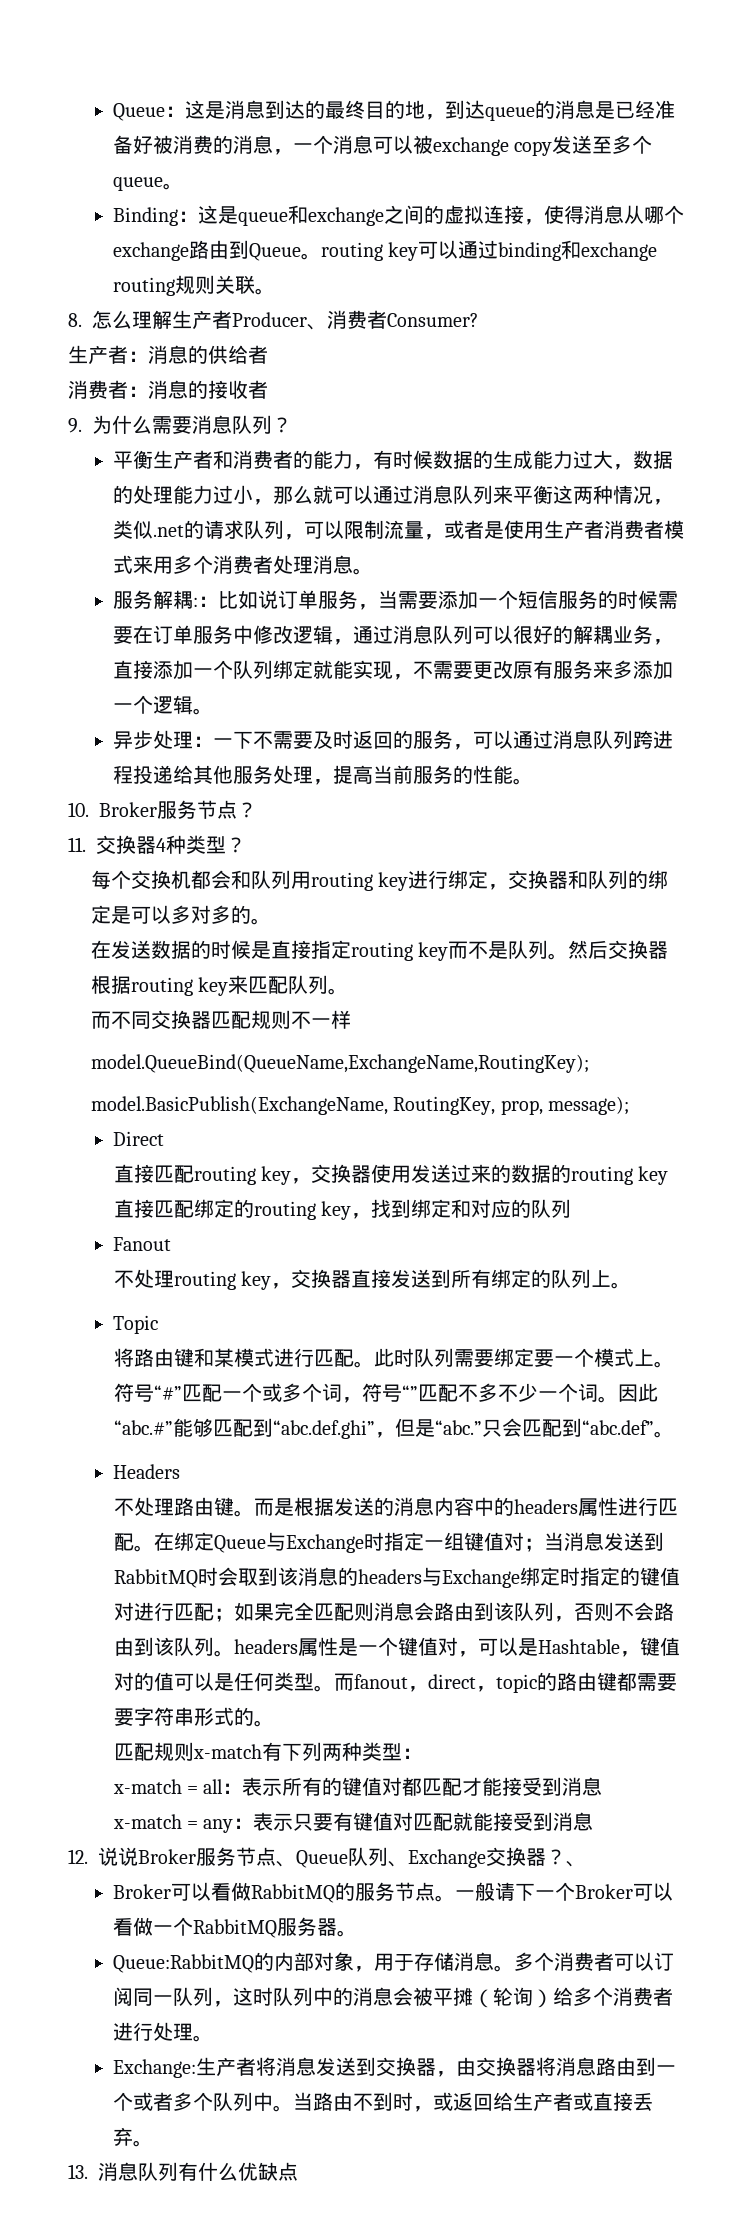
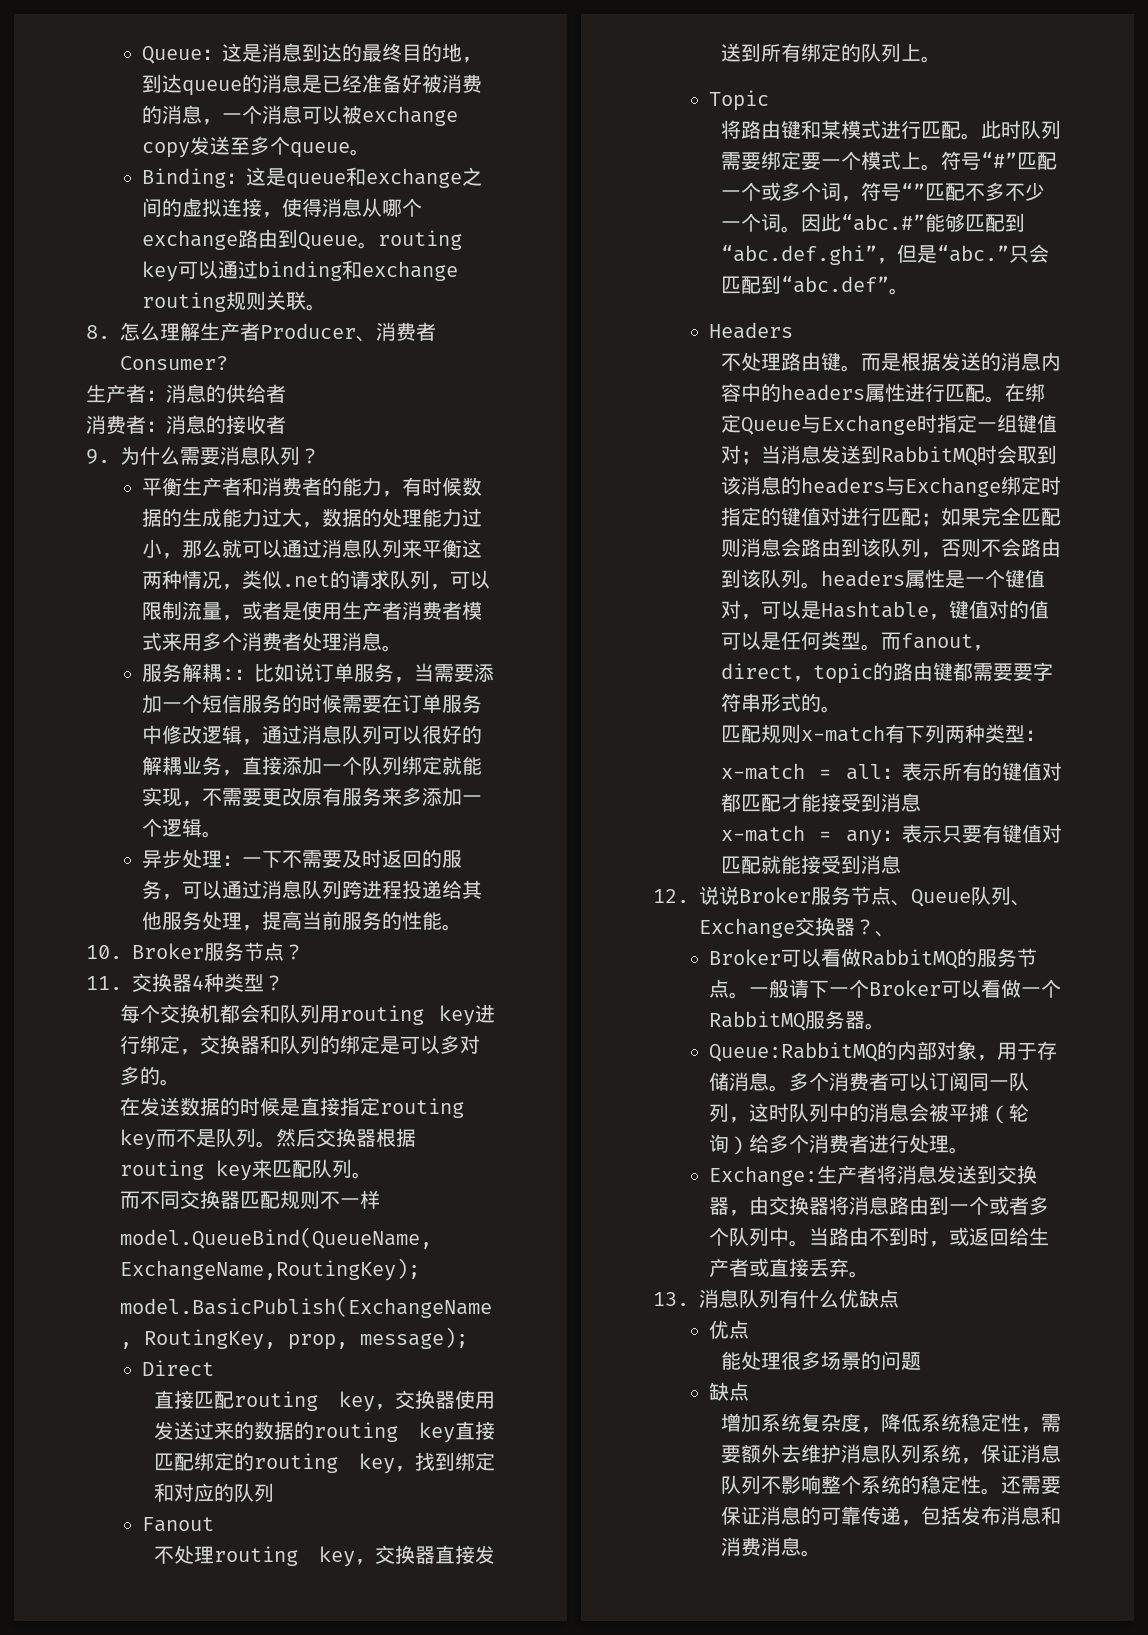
(298, 2171) none -> [708,1320,749,1339] [720,1351,921,1370] [708,1382,749,1401] [720,1413,1061,1433] [720,1444,1061,1464] [720,1475,1061,1495] [720,1506,1061,1526] [720,1537,821,1557] // 优点 // 能处理很多场景的问题 // 缺点 // 增加系统复杂度，降低系统稳定性，需要额外去维护消息队列系统，保证消息队列不影响整个系统的稳定性。还需要保证消息的可靠传递，包括发布消息和消费消息。

